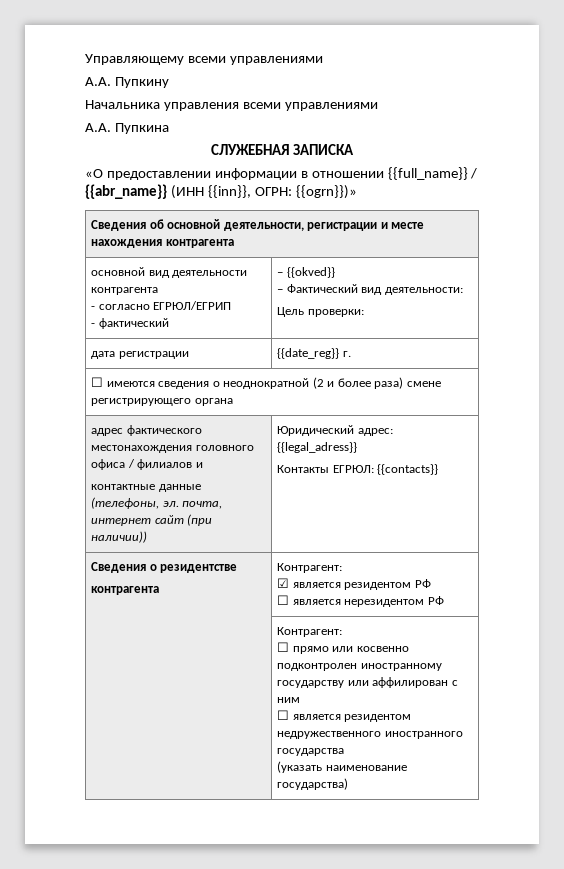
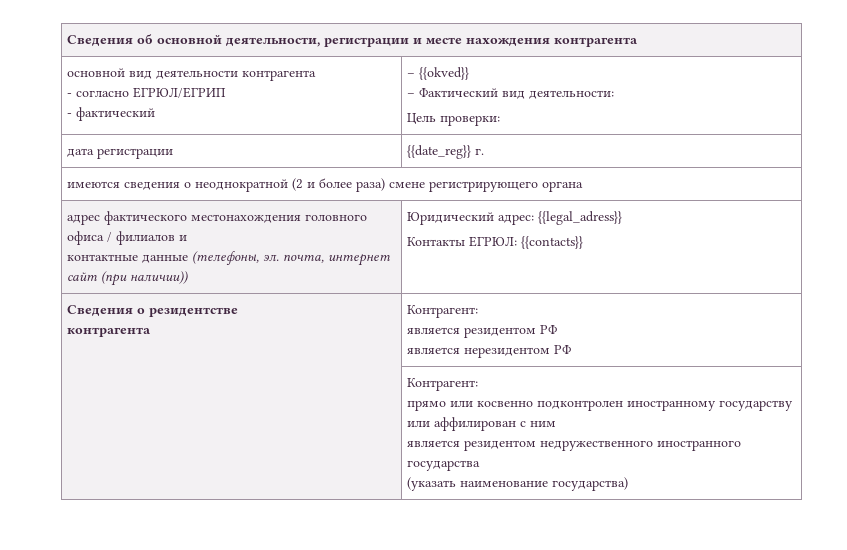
[85,54,323,65] [85,77,169,88] [85,100,378,111] [85,123,169,134] [210,144,355,155] [85,167,478,180] [85,184,357,199] Управляющему всеми управлениями // А.А. Пупкину // Начальника управления всеми управлениями // А.А. Пупкина // СЛУЖЕБНАЯ ЗАПИСКА // «О предоставлении информации в отношении {{full_name}} / {{abr_name}} (ИНН {{inn}}, ОГРН: {{ogrn}})» // -> (67, 41) none
[91,377,104,387] ☐ -> (485, 151) none
[277,578,290,588] ☑ -> (479, 311) none
[277,595,290,605] ☐ -> (558, 329) none
[277,642,290,652] ☐ -> (479, 384) none
[277,710,290,720] ☐ -> (557, 424) none

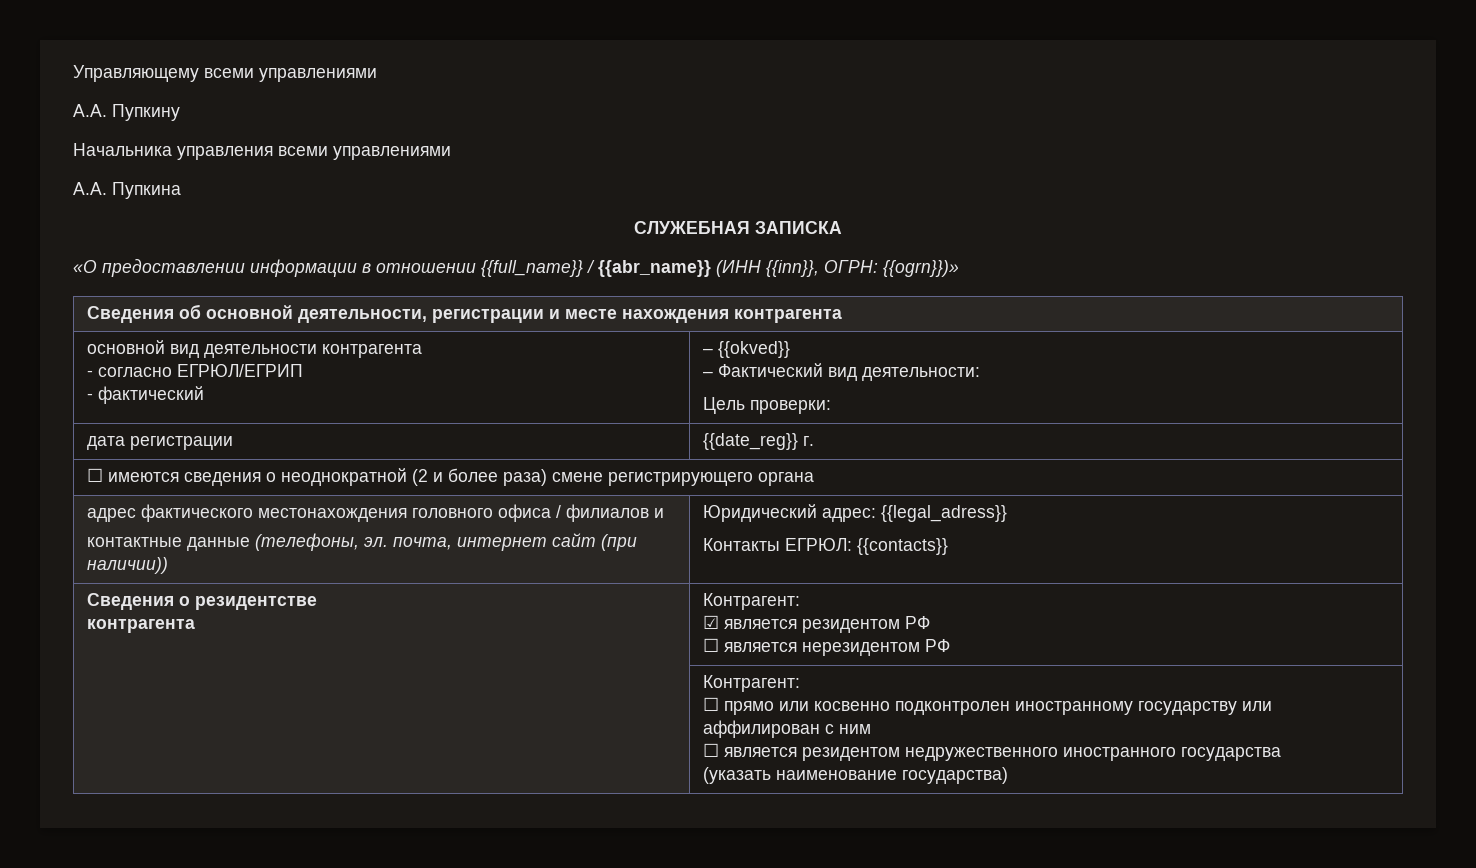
(67, 41) none -> [73,65,377,82] [73,104,180,121] [73,143,451,160] [73,182,181,199] [634,221,842,234] [73,259,959,277] Управляющему всеми управлениями // А.А. Пупкину // Начальника управления всеми управлениями // А.А. Пупкина // СЛУЖЕБНАЯ ЗАПИСКА // «О предоставлении информации в отношении {{full_name}} / {{abr_name}} (ИНН {{inn}}, ОГРН: {{ogrn}})» //
(485, 151) none -> [86,468,103,482] ☐
(479, 311) none -> [702,615,719,629] ☑
(558, 329) none -> [702,638,719,652] ☐
(479, 384) none -> [702,697,719,711] ☐
(557, 424) none -> [702,743,719,757] ☐

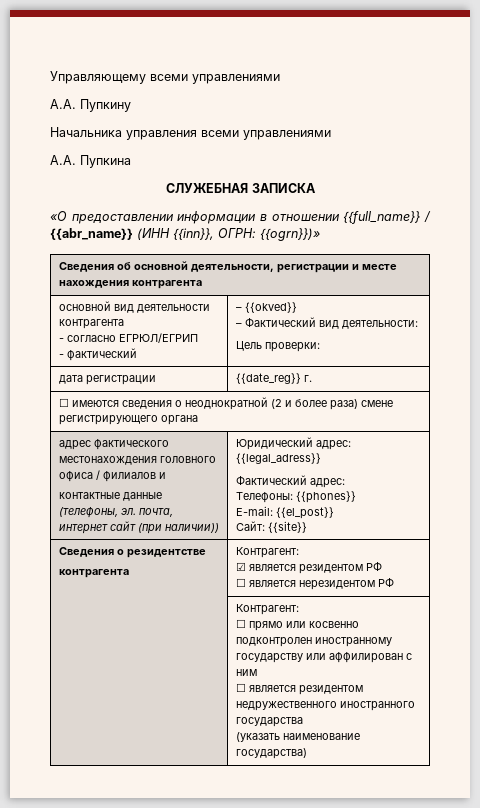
[702,538,948,555] Контакты ЕГРЮЛ: {{contacts}} -> [235,475,345,488] [235,491,356,503] [235,506,334,519] [235,521,307,533] Фактический адрес: // Телефоны: {{phones}} // E-mail: {{el_post}} // Сайт: {{site}}

